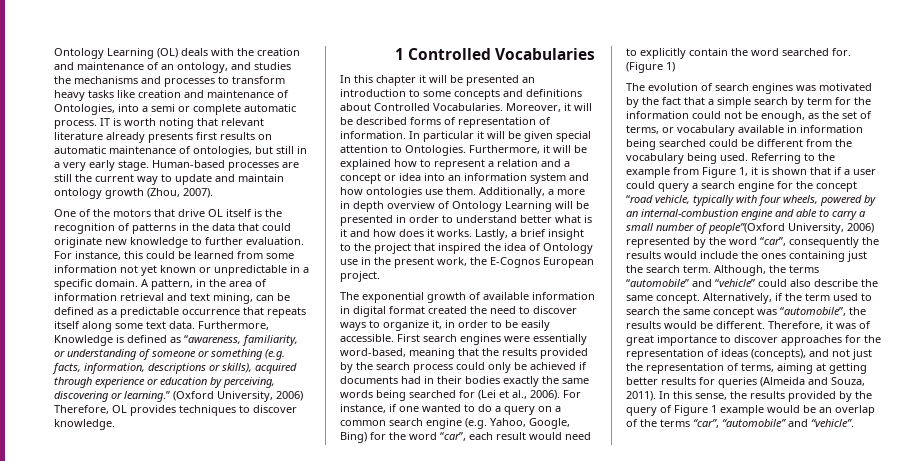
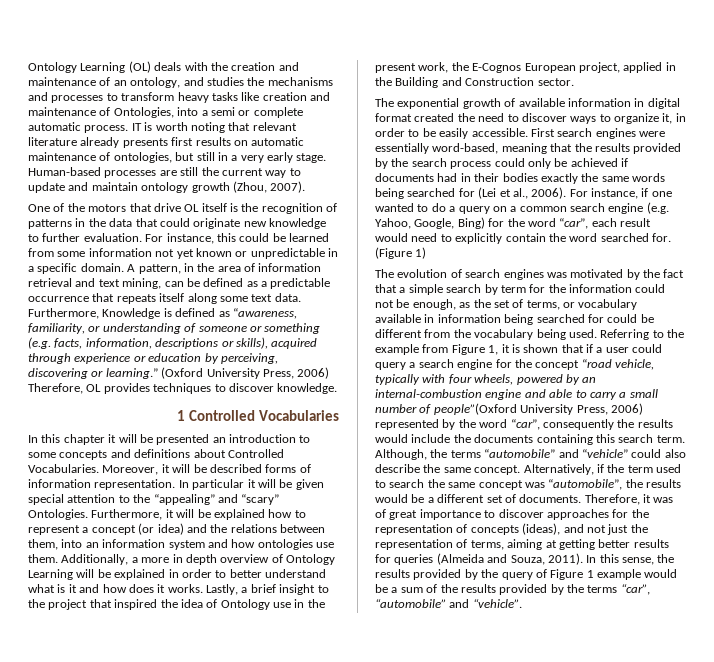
[217,391,273,402] University, -> [206,368,294,379] University Press,
[458,117,551,128] [340,131,406,139] representation of information. -> [28,479,176,490] information representation.
(402, 149) none -> [133,494,280,505] the “appealing” and “scary”
[497,159,570,167] [340,173,421,184] relation and a concept or idea -> [91,523,325,535] [28,539,58,550] concept (or idea) and the relations between them,
[340,215,552,226] presented in order to understand better -> [114,569,326,580] explained in order to better understand
[340,271,380,282] project. -> [578,62,676,73] [375,77,574,88] project, applied in the Building and Construction sector.
(706, 143) none -> [587,314,604,323] for
[788,223,844,234] University, -> [520,404,608,415] University Press,
[761,251,867,262] [626,265,643,273] ones containing just the -> [474,434,615,445] documents containing this
[716,321,765,329] different. -> [427,494,582,503] a different set of documents.
[721,349,806,360] ideas (concepts), -> [470,523,561,535] concepts (ideas),
[819,405,875,416] [626,419,638,427] an overlap of -> [391,584,564,595] a sum of the results provided by

